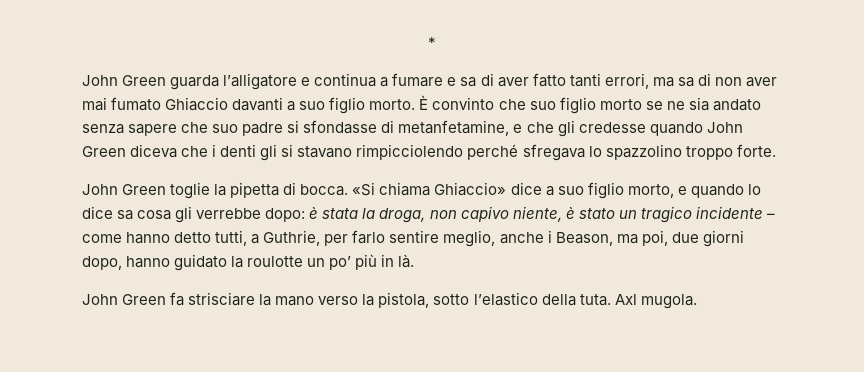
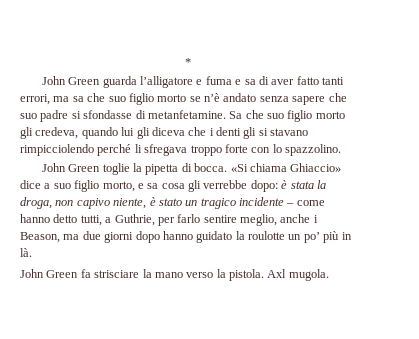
[314,73,444,87] continua a fumare -> [205,76,232,85] fuma
[697,73,777,87] [82,95,495,114] di non aver mai fumato Ghiaccio davanti a suo figlio morto. È convinto -> (84, 99) none
[666,97,709,111] ne sia -> [204,93,220,102] n’è
[398,120,743,137] [82,146,126,157] metanfetamine, e che gli credesse quando John Green -> [147,110,345,122] [20,127,150,139] metanfetamine. Sa che suo figlio morto gli credeva, quando lui gli
[522,144,776,161] sfregava lo spazzolino troppo forte. -> [134,144,341,156] li sfregava troppo forte con lo spazzolino.
[690,184,761,198] [82,206,113,219] quando lo dice -> (144, 186) none
[641,230,668,246] poi, -> (80, 237) none
[82,256,122,270] dopo, -> [135,231,160,243] dopo
[378,292,611,308] pistola, sotto l’elastico della tuta. -> [229,269,264,281] pistola.

